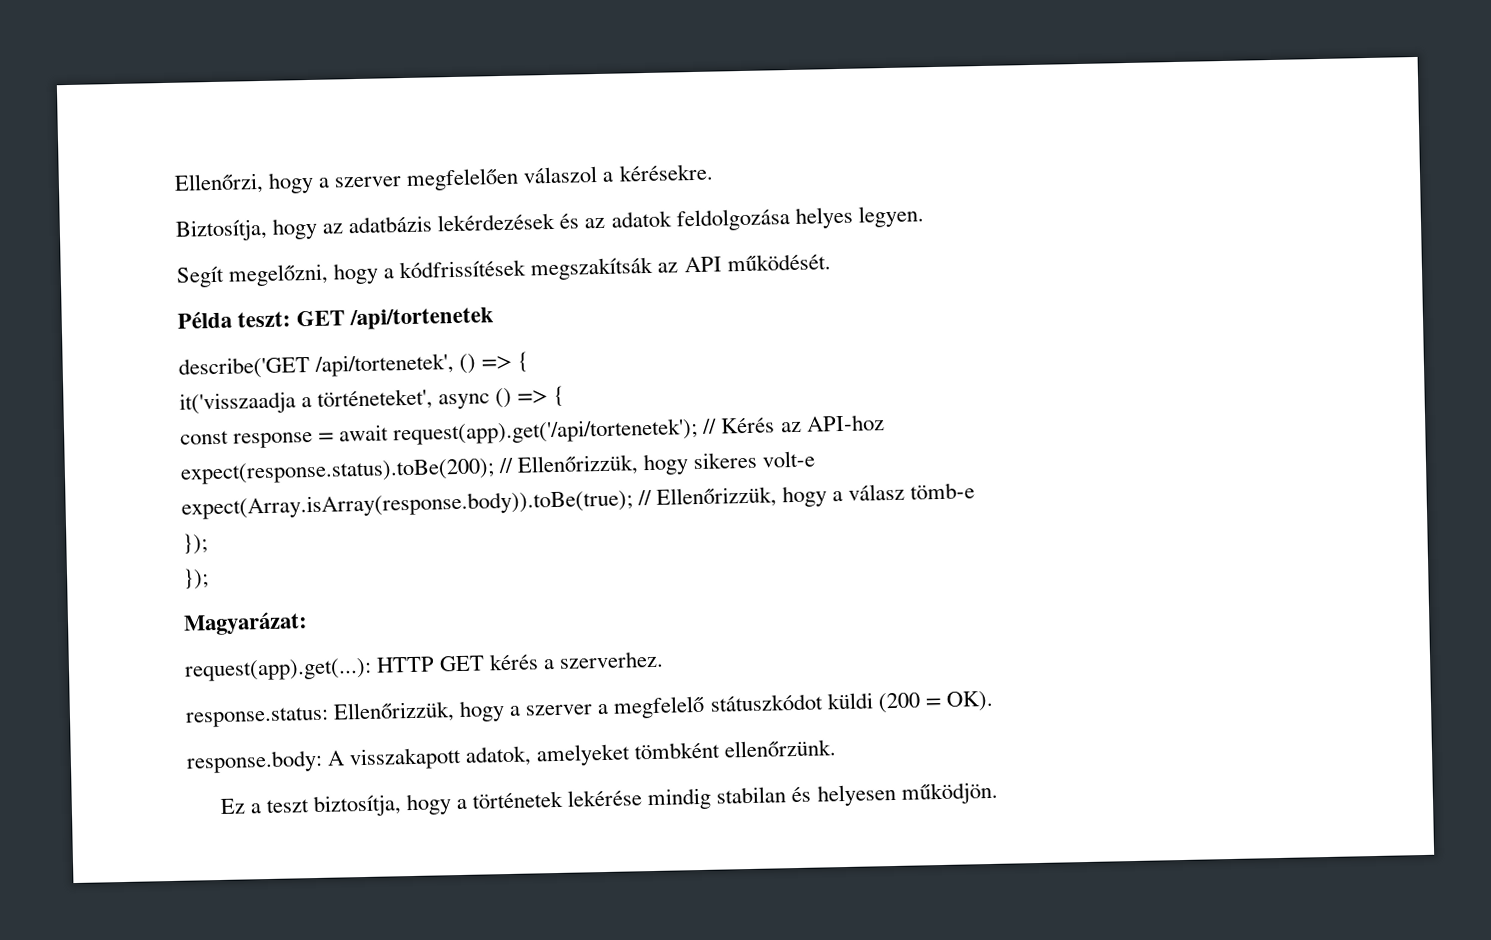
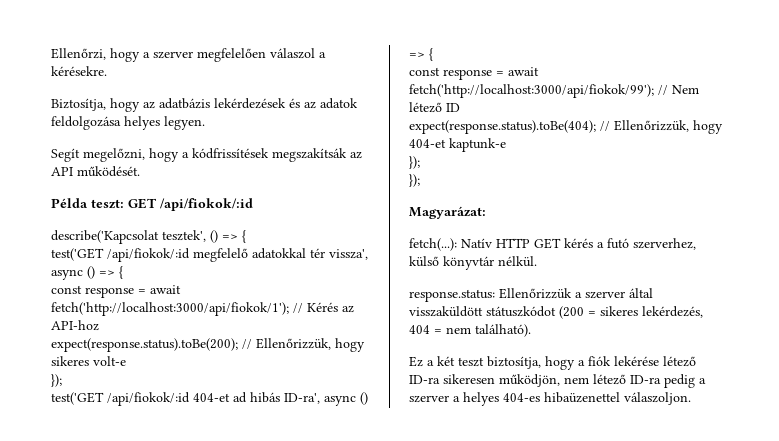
[349,307,495,331] [178,351,530,380] [179,385,566,415] [180,417,699,449] /api/tortenetek // describe('GET /api/tortenetek', () => { // it('visszaadja a történeteket', async () => { // const response = await request(app).get('/api/tortenetek'); -> [160,198,253,211] [51,230,246,244] [51,248,368,262] [51,266,123,280] [51,285,181,298] [51,302,289,316] /api/fiokok/:id // describe('Kapcsolat tesztek', () => { // test('GET /api/fiokok/:id megfelelő adatokkal tér vissza', async () => { // const response = await fetch('http://localhost:3000/api/fiokok/1');
[181,482,976,520] expect(Array.isArray(response.body)).toBe(true); // Ellenőrizzük, hogy a válasz tömb-e -> [51,374,62,387] [51,392,368,406] [409,48,433,61] [409,67,539,80] [409,84,699,98] [409,102,460,113] [409,120,723,134] [409,138,506,152] }); // test('GET /api/fiokok/:id 404-et ad hibás ID-ra', async () => { // const response = await fetch('http://localhost:3000/api/fiokok/99'); // Nem létező ID // expect(response.status).toBe(404); // Ellenőrizzük, hogy 404-et kaptunk-e
[184,657,372,682] request(app).get(...): -> [409,238,492,251] fetch(...): Natív
[559,650,665,669] [185,690,994,728] [186,739,837,774] szerverhez. // response.status: Ellenőrizzük, hogy a szerver a megfelelő státuszkódot küldi (200 = OK). // response.body: A visszakapott adatok, amelyeket tömbként ellenőrzünk. -> [607,238,696,250] [409,256,537,270] [409,288,653,302] [409,306,703,319] [409,324,531,337] futó szerverhez, külső könyvtár nélkül. // response.status: Ellenőrizzük a szerver által visszaküldött státuszkódot (200 = sikeres lekérdezés, 404 = nem található).
(262, 808) none -> [437,356,455,366] két
[472,781,998,811] történetek lekérése mindig stabilan és helyesen működjön. -> [588,356,696,367] [409,374,706,388] [409,392,691,406] fiók lekérése létező ID-ra sikeresen működjön, nem létező ID-ra pedig a szerver a helyes 404-es hibaüzenettel válaszoljon.

